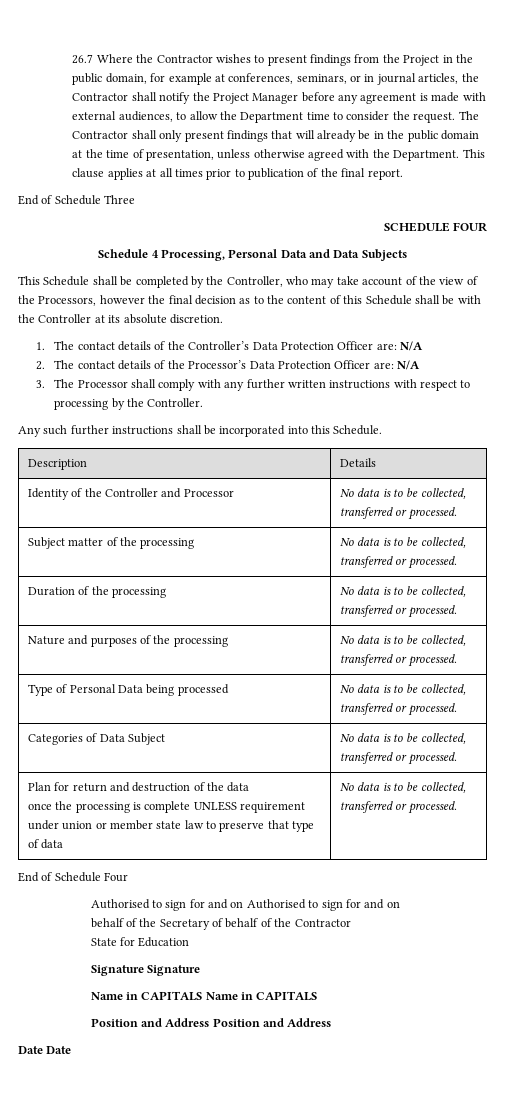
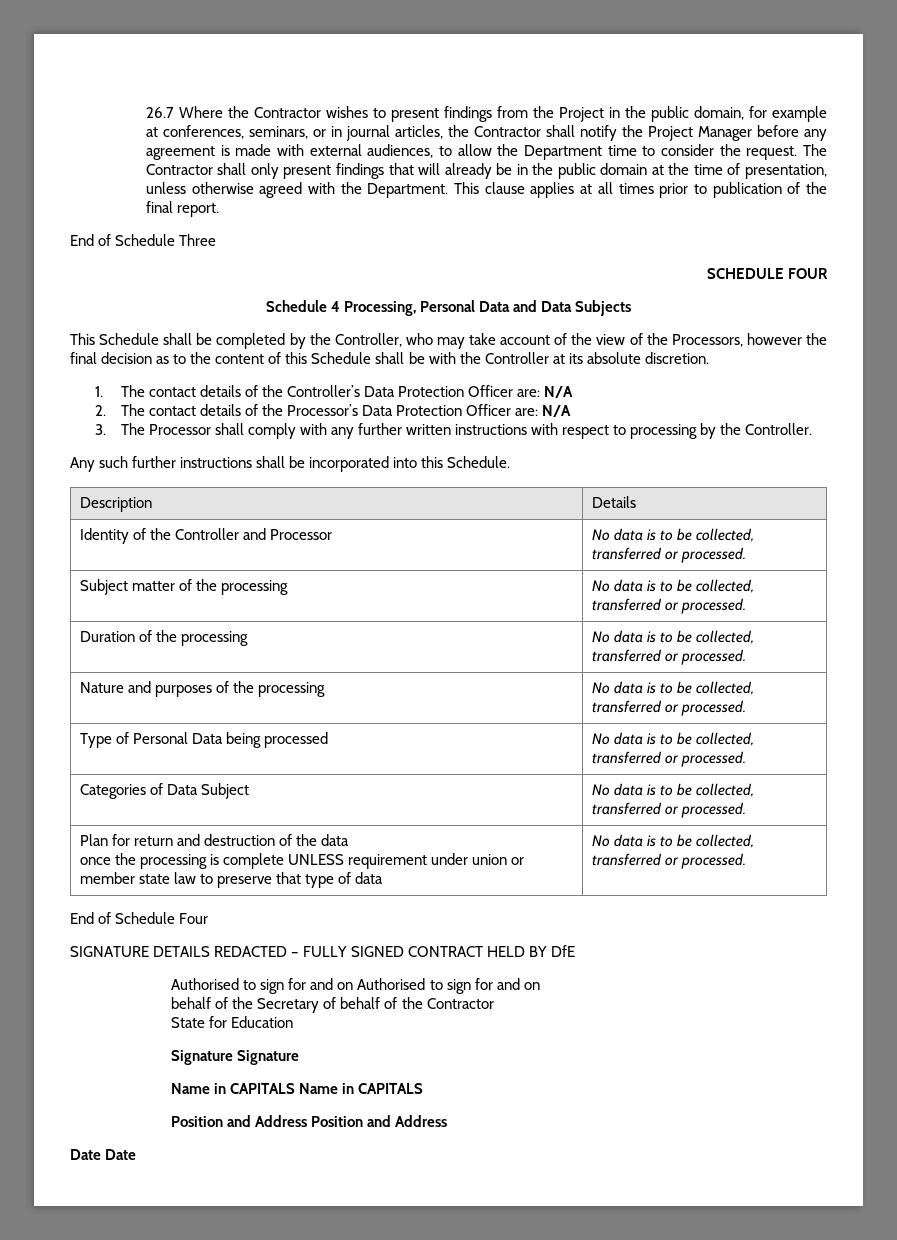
(129, 877) none -> [70,945,576,957] // SIGNATURE DETAILS REDACTED – FULLY SIGNED CONTRACT HELD BY DfE

